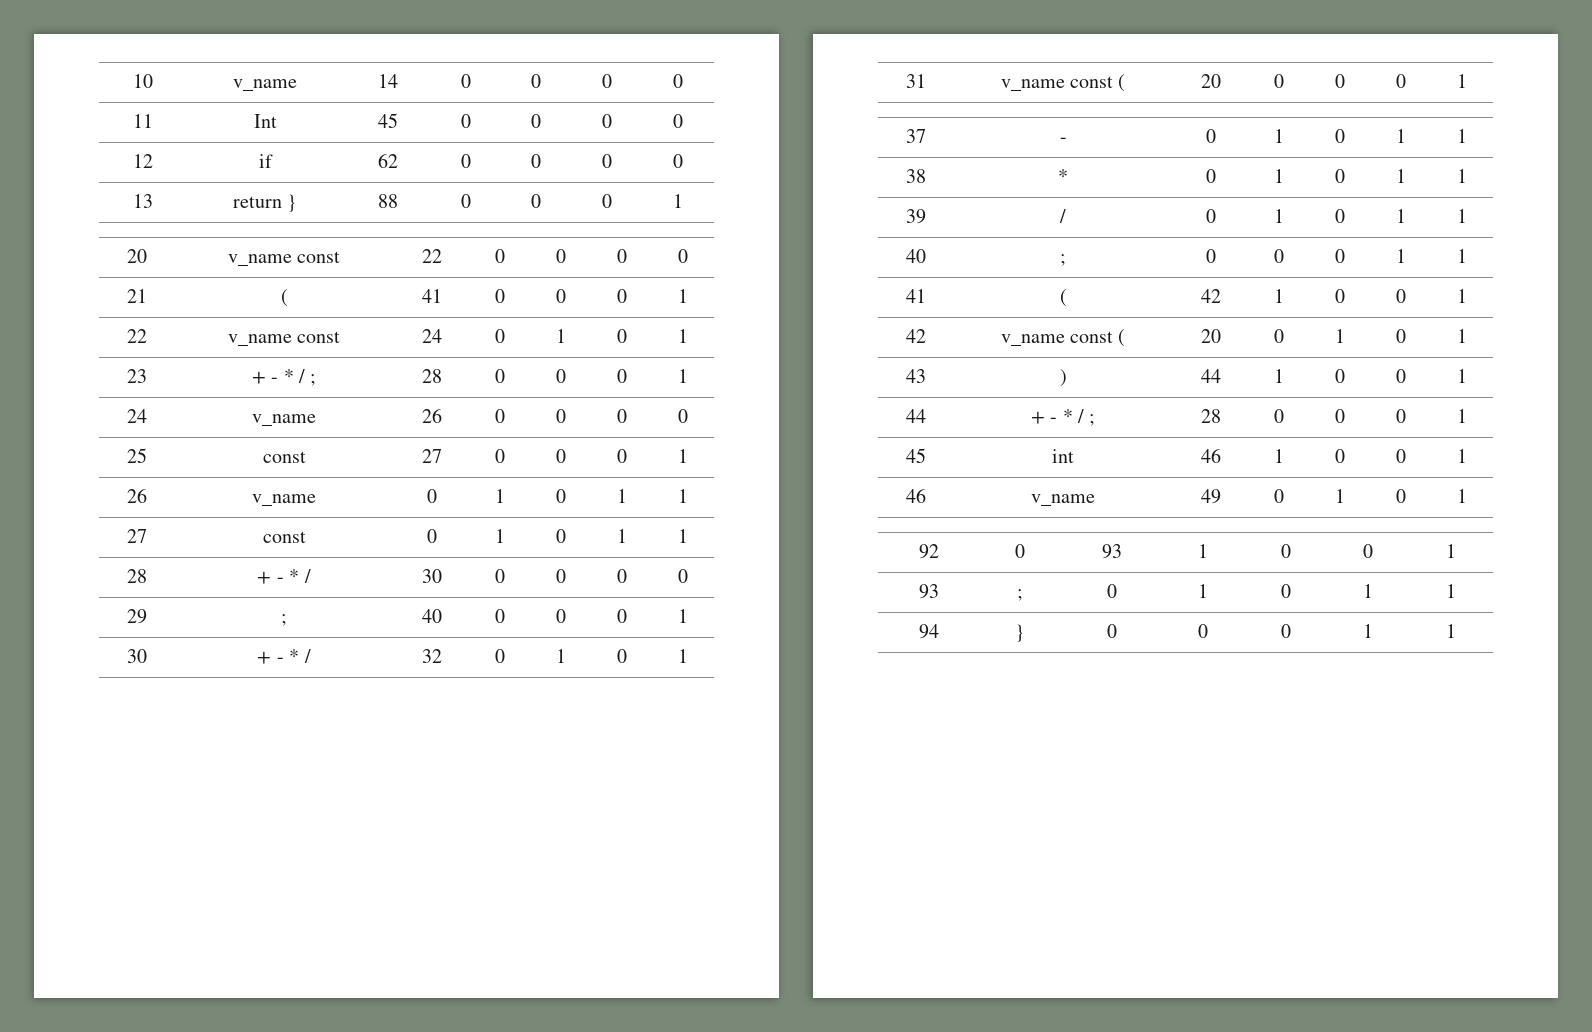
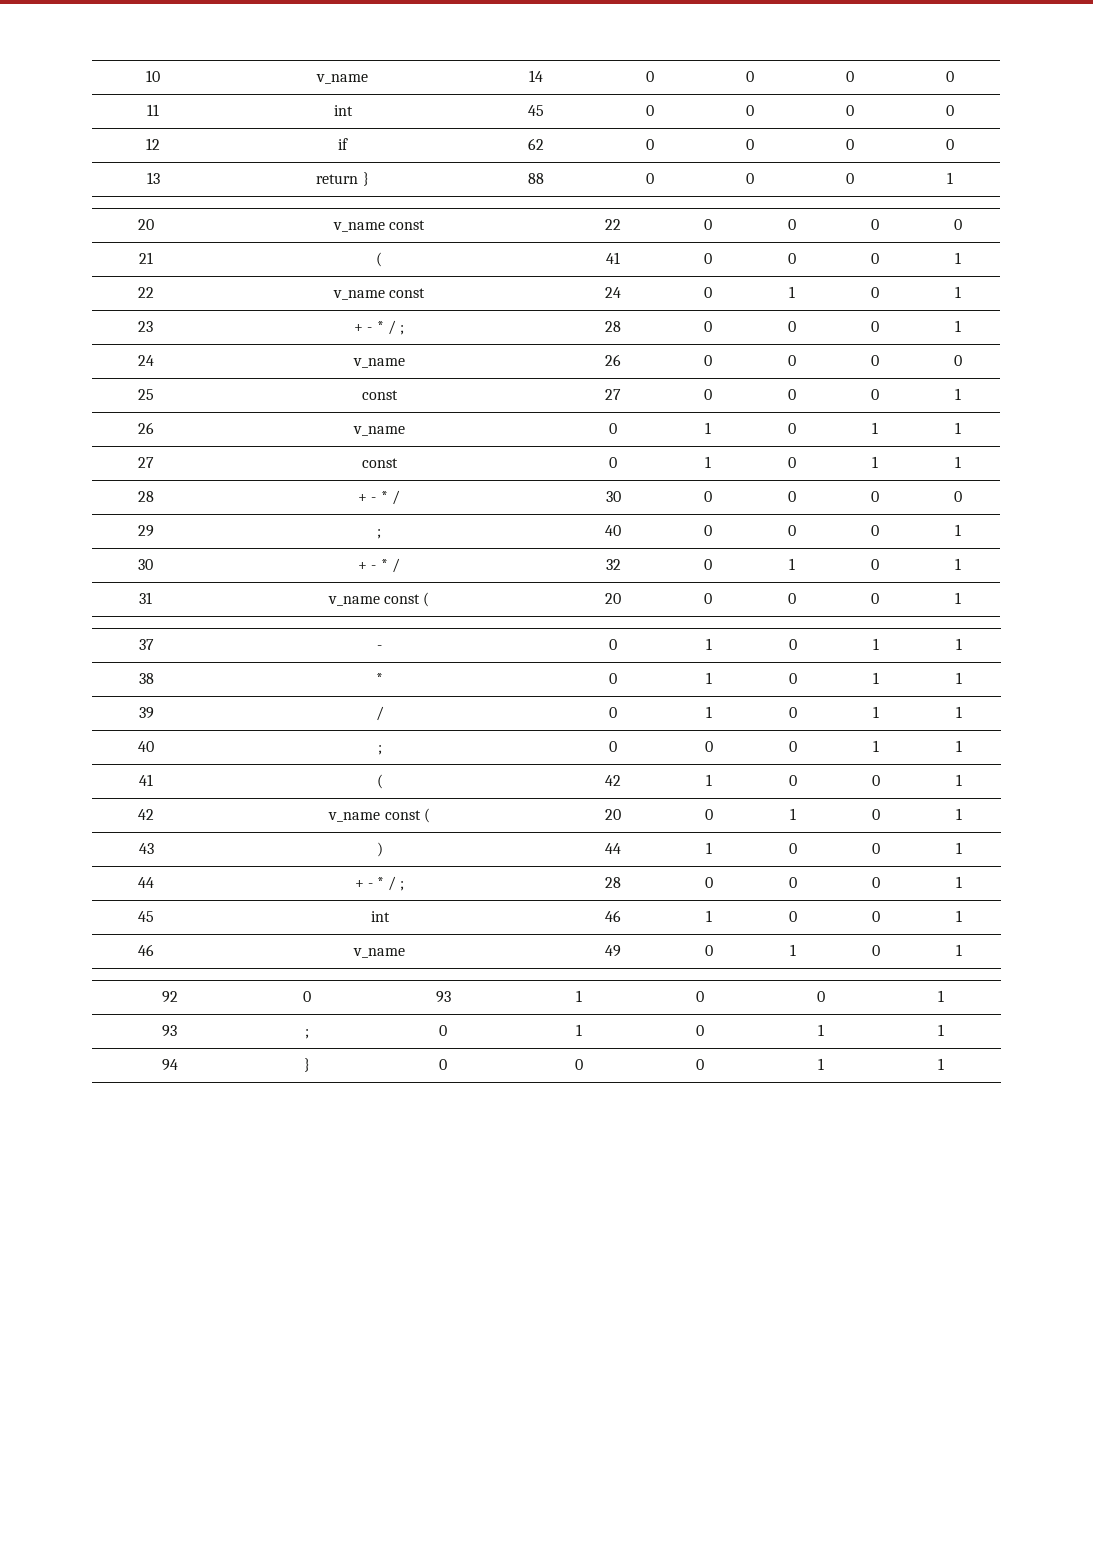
[253,114,277,128] Int -> [333,105,353,116] int

